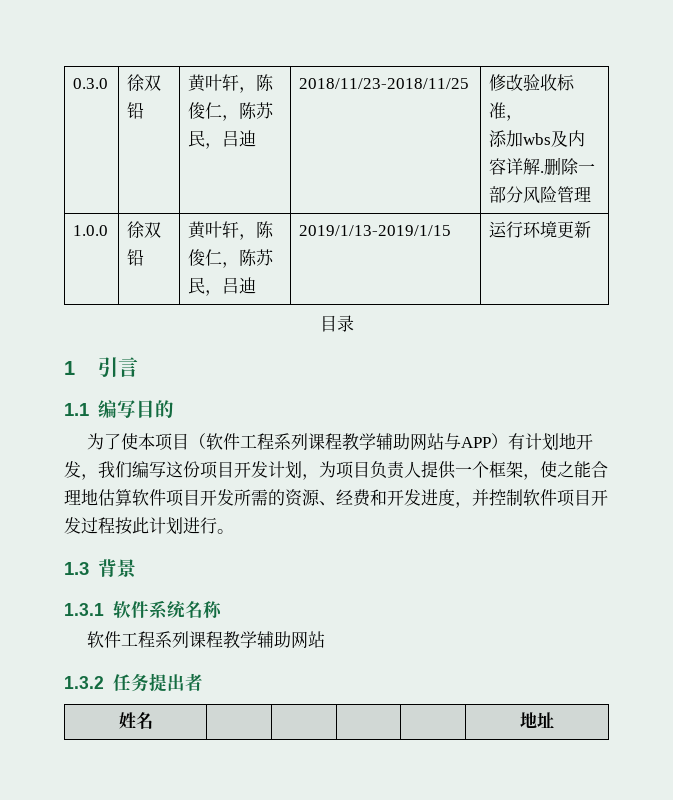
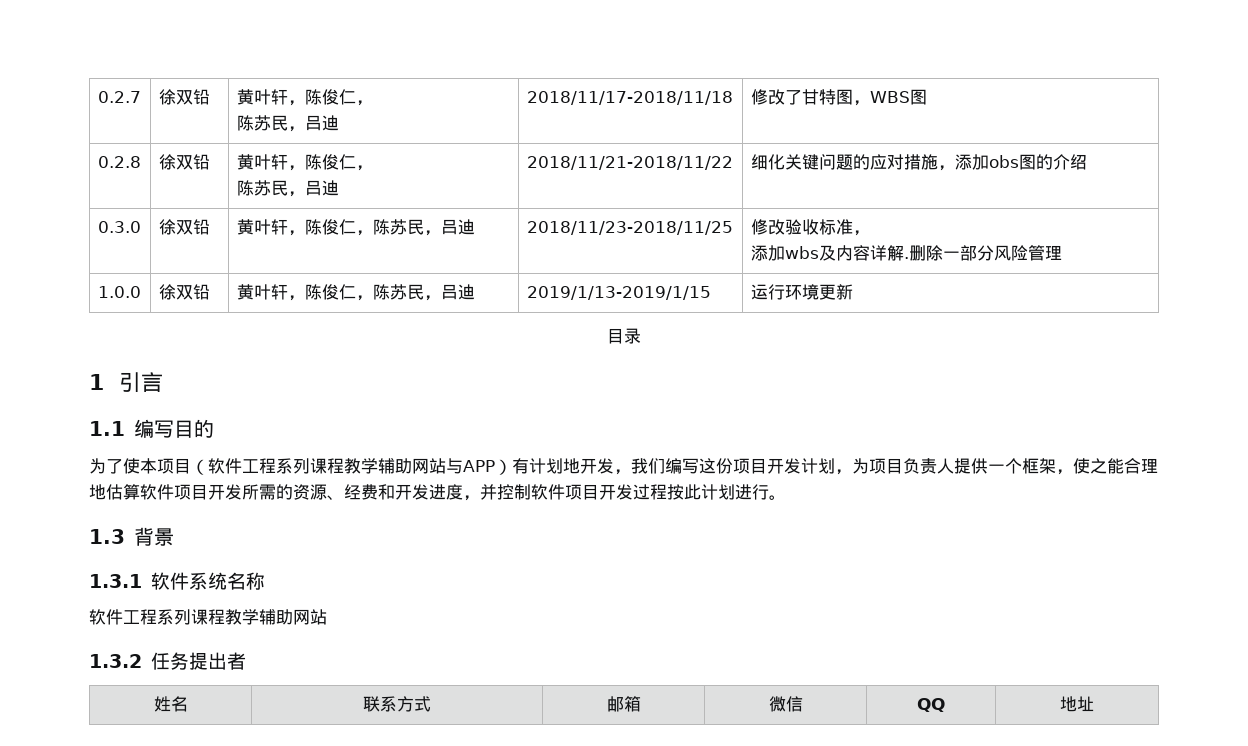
(73, 83) none -> [97,91,141,103] [158,89,210,105] [236,89,373,106] [236,115,339,132] [526,91,733,105] [750,89,927,106] [97,156,141,168] [158,154,210,170] [236,154,373,171] [236,180,339,197] [526,156,733,170] [750,154,1087,171] 0.2.7 | 徐双铅 | 黄叶轩，陈俊仁， // 陈苏民，吕迪 | 2018/11/17-2018/11/18 | 修改了甘特图，WBS图 // 0.2.8 | 徐双铅 | 黄叶轩，陈俊仁， // 陈苏民，吕迪 | 2018/11/21-2018/11/22 | 细化关键问题的应对措施，添加obs图的介绍 //
(153, 720) | | | -> [363,696,431,712] [606,696,641,712] [768,696,803,712] [917,698,945,712] 联系方式 | 邮箱 | 微信 | QQ

